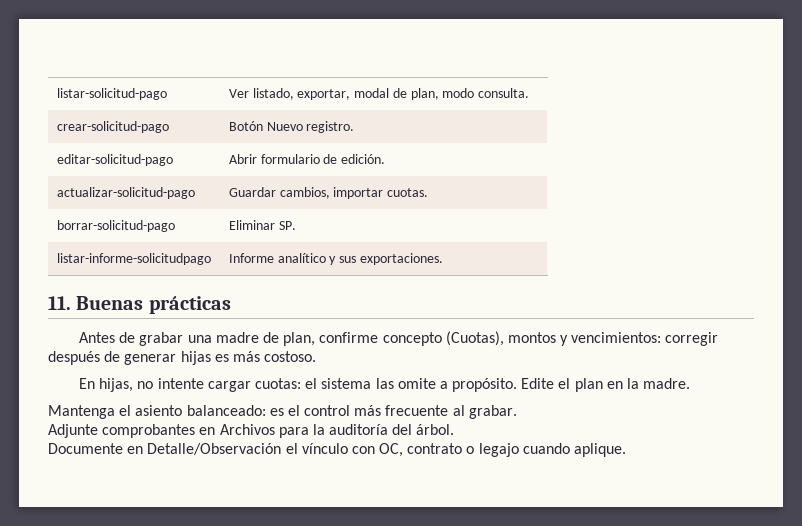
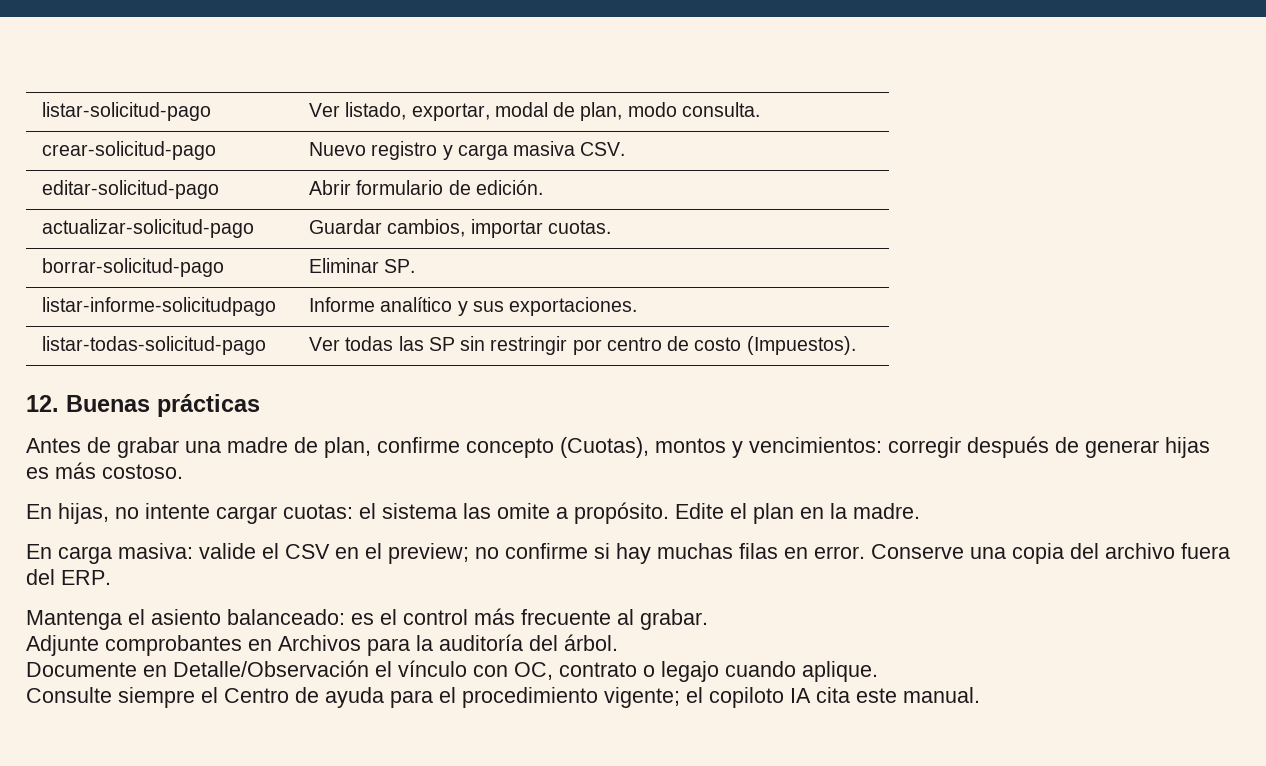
[228,121,355,133] Botón Nuevo registro. -> [309,141,626,160] Nuevo registro y carga masiva CSV.
[48,296,71,310] // 11. -> [42,336,267,355] [309,336,856,355] [26,395,59,412] // listar-todas-solicitud-pago | Ver todas las SP sin restringir por centro de costo (Impuestos). // 12.
(691, 383) none -> [26,543,1230,564] [26,569,111,585] // En carga masiva: valide el CSV en el preview; no confirme si hay muchas filas en error. Conserve una copia del archivo fuera del ERP.
(627, 450) none -> [26,687,980,708] // Consulte siempre el Centro de ayuda para el procedimiento vigente; el copiloto IA cita este manual.

